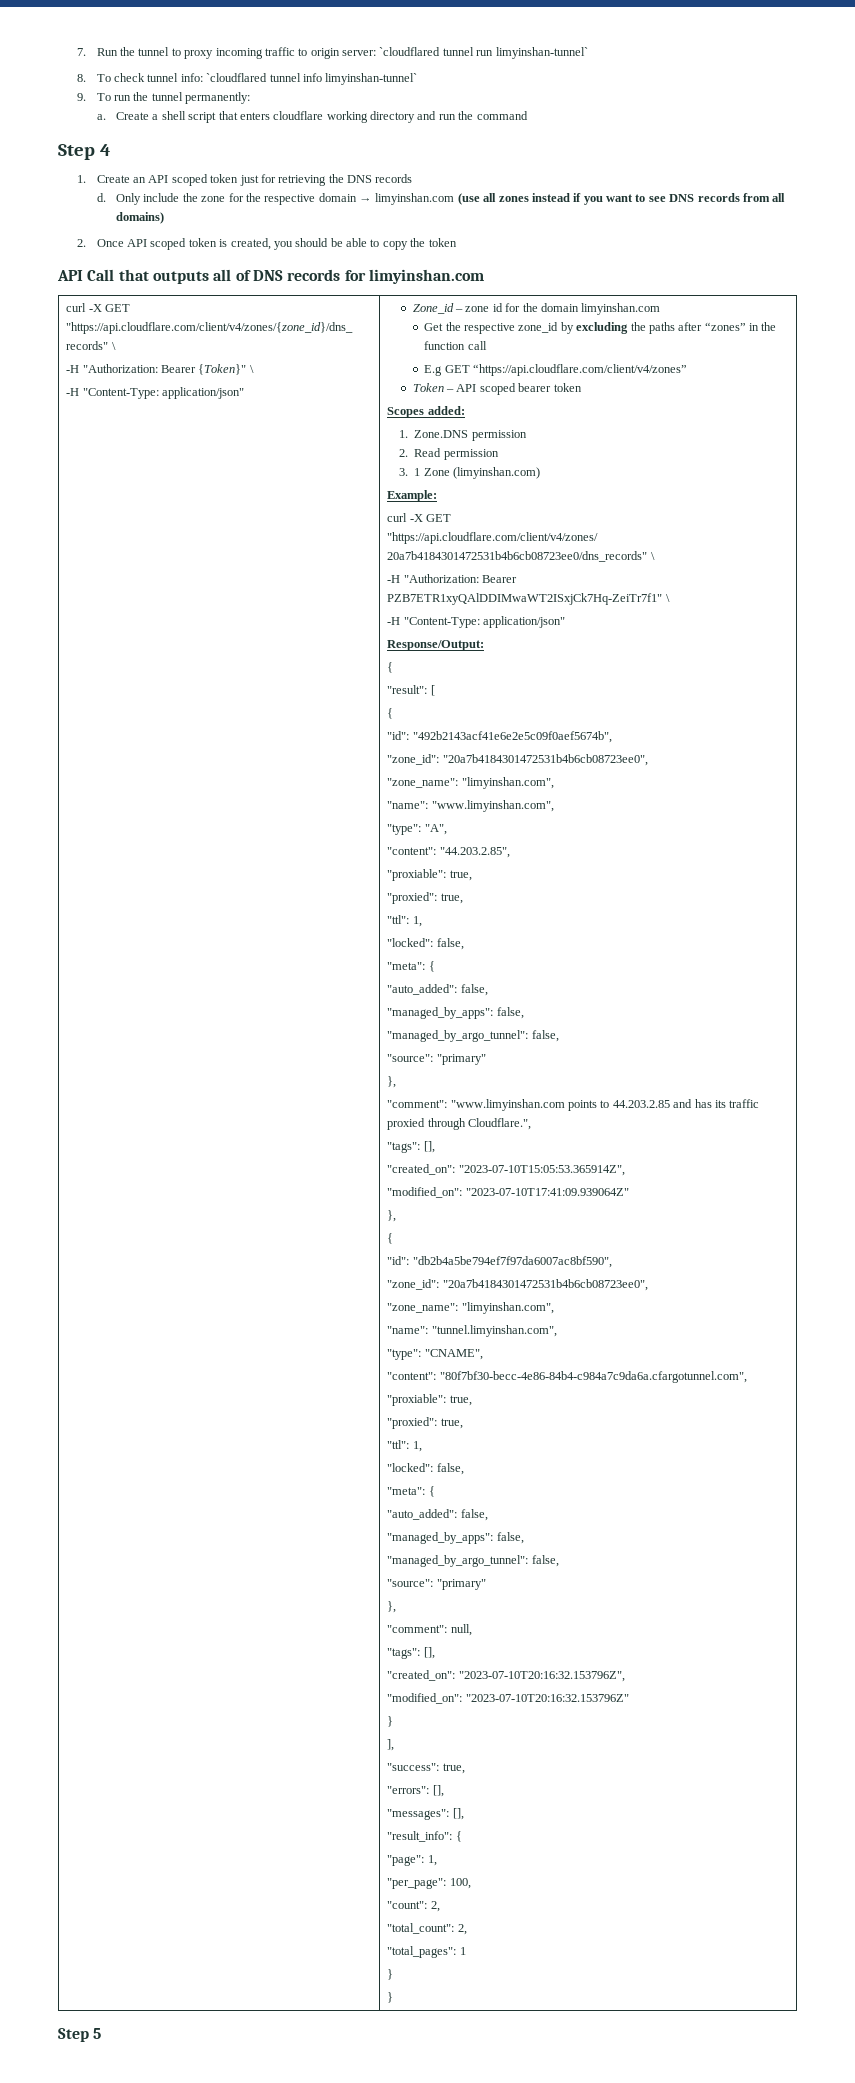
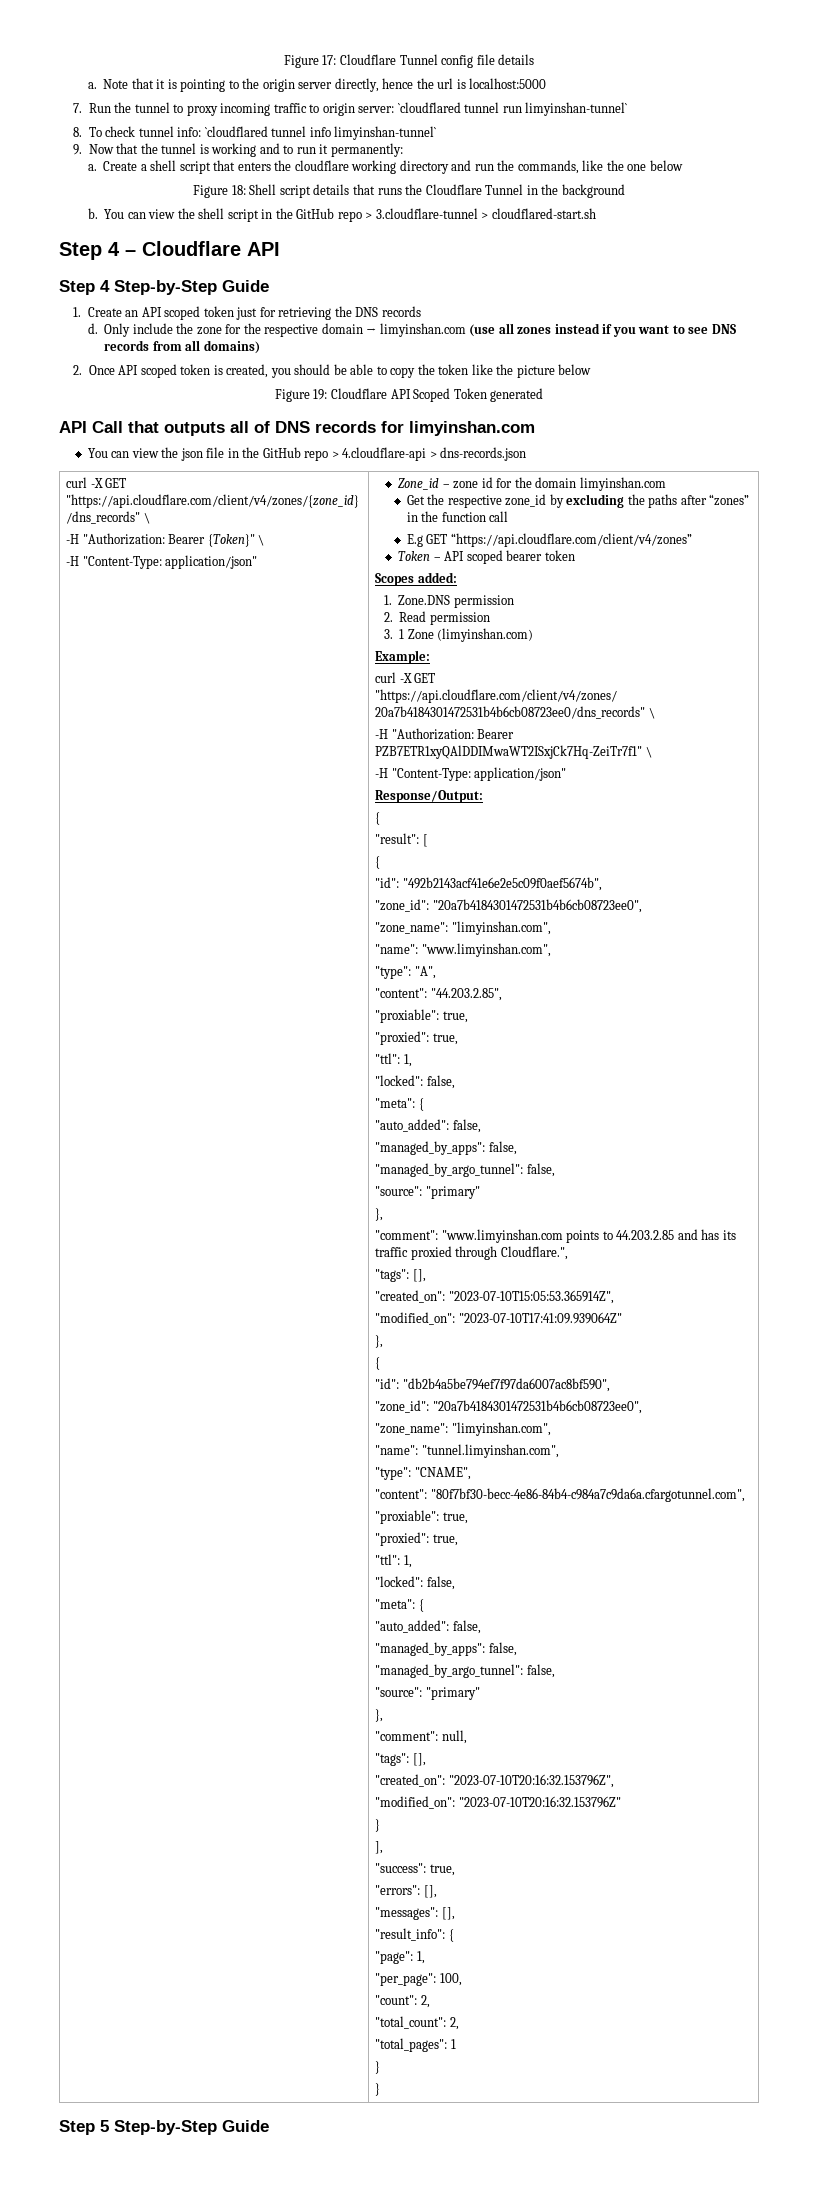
(77, 52) none -> [283,54,535,68] [87,78,547,92] Figure 17: Cloudflare Tunnel config file details // a. Note that it is pointing to the origin server directly, hence the url is localhost:5000 //
[96,92,183,101] To run the tunnel -> [88,143,329,157] Now that the tunnel is working and to run it
(270, 116) none -> [274,160,292,171] the
[476,111,528,120] [58,144,111,160] command // Step 4 -> [517,160,683,174] [193,184,625,198] [87,208,596,222] [59,241,280,260] [59,280,269,295] commands, like the one below // Figure 18: Shell script details that runs the Cloudflare Tunnel in the background // b. You can view the shell script in the GitHub repo > 3.cloudflare-tunnel > cloudflared-start.sh // Step 4 – Cloudflare API // Step 4 Step-by-Step Guide
(457, 242) none -> [471,364,592,378] [274,388,544,402] like the picture below // Figure 19: Cloudflare API Scoped Token generated
(484, 276) none -> [87,447,527,461] // You can view the json file in the GitHub repo > 4.cloudflare-api > dns-records.json
(102, 2033) none -> [114,2120,269,2135] Step-by-Step Guide

